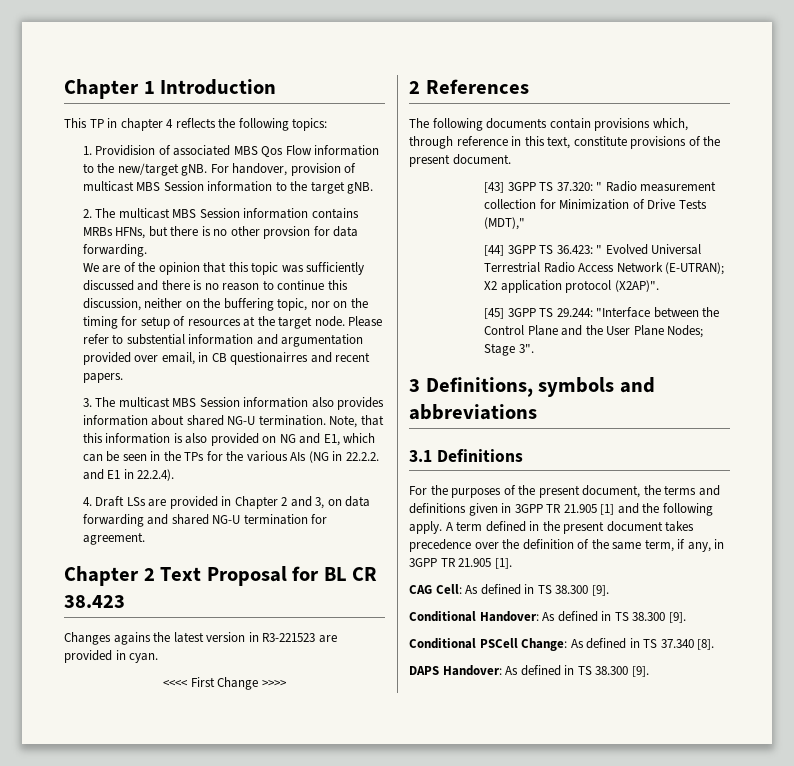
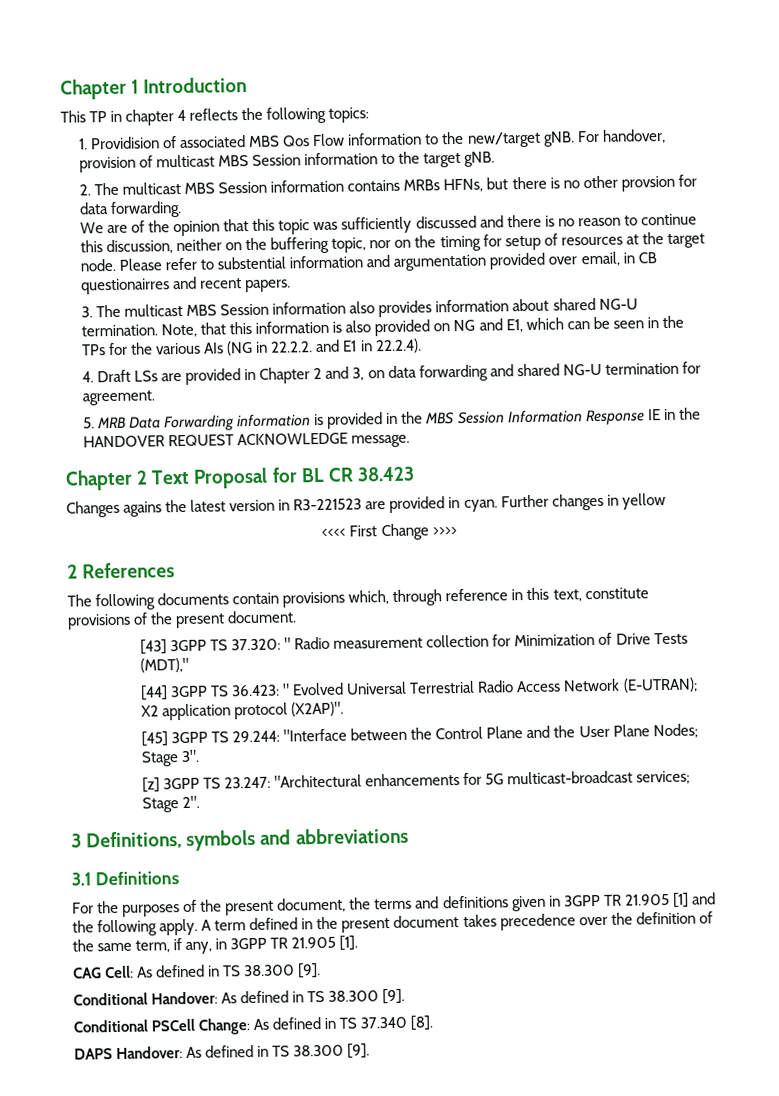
(145, 538) none -> [82,407,701,432] [82,432,411,448] // 5. MRB Data Forwarding information is provided in the MBS Session Information Response IE in the HANDOVER REQUEST ACKNOWLEDGE message.
(159, 658) none -> [500,493,666,511] Further changes in yellow
(534, 348) none -> [141,770,691,793] [141,795,201,813] // [z] 3GPP TS 23.247: "Architectural enhancements for 5G multicast-broadcast services; Stage 2".

